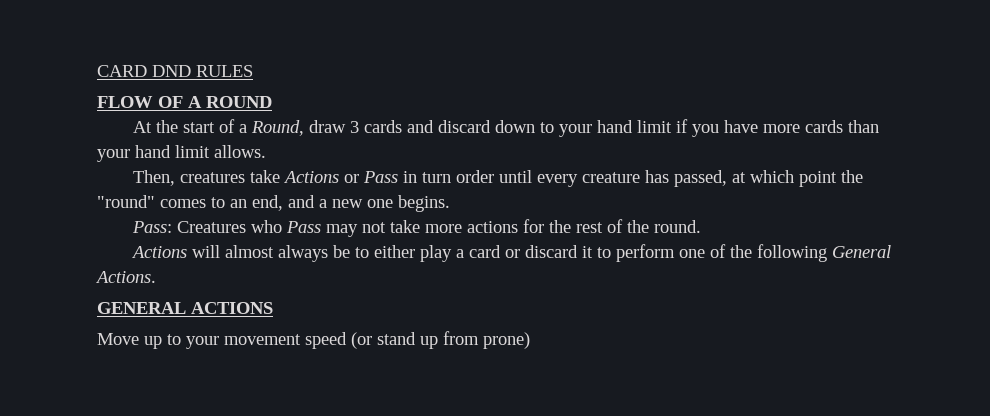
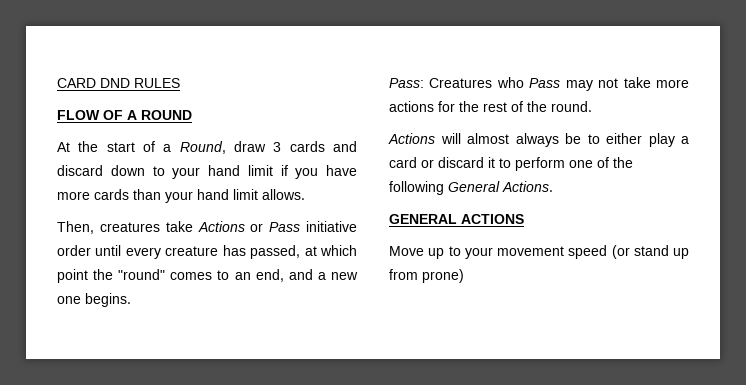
[402,171,451,183] in turn -> [306,221,358,232] initiative

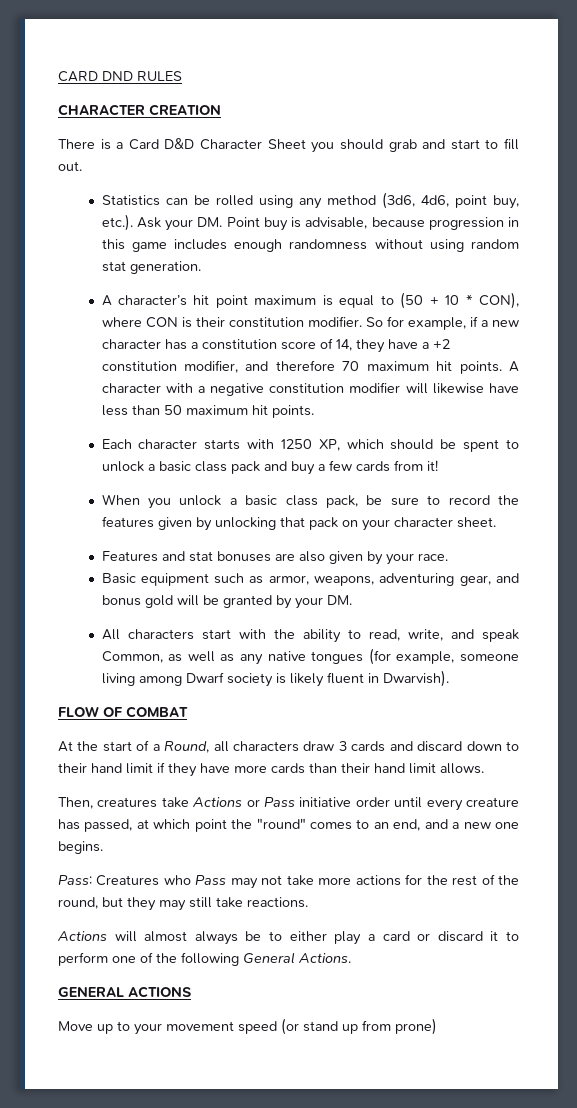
(180, 83) none -> [58,104,221,116] [58,138,520,153] [58,161,82,171] [101,192,520,209] [101,214,520,231] [101,239,519,252] [101,261,201,274] [101,292,519,309] [101,316,520,330] [101,338,450,353] [101,360,519,374] [101,382,519,396] [101,405,314,418] [101,439,519,452] [101,460,438,475] [101,494,519,509] [101,516,496,531] [101,551,448,565] [101,573,519,586] [101,595,352,609] [101,629,520,643] [101,648,519,665] [101,670,449,687] // CHARACTER CREATION // There is a Card D&D Character Sheet you should grab and start to fill out. // Statistics can be rolled using any method (3d6, 4d6, point buy, etc.). Ask your DM. Point buy is advisable, because progression in this game includes enough randomness without using random stat generation. // A character’s hit point maximum is equal to (50 + 10 * CON), where CON is their constitution modifier. So for example, if a new character has a constitution score of 14, they have a +2 constitution modifier, and therefore 70 maximum hit points. A character with a negative constitution modifier will likewise have less than 50 maximum hit points. // Each character starts with 1250 XP, which should be spent to unlock a basic class pack and buy a few cards from it! // When you unlock a basic class pack, be sure to record the features given by unlocking that pack on your character sheet. // Features and stat bonuses are also given by your race. // Basic equipment such as armor, weapons, adventuring gear, and bonus gold will be granted by your DM. // All characters start with the ability to read, write, and speak Common, as well as any native tongues (for example, someone living among Dwarf society is likely fluent in Dwarvish).
[127,110,192,120] A ROUND -> [126,706,188,718] COMBAT
(226, 147) none -> [213,741,299,752] all characters
[172,167,201,179] your -> [58,763,87,773] their
[295,168,319,179] you -> [168,763,197,777] they
[165,191,193,203] your -> [341,763,370,773] their
[551,101,592,112] round. -> [58,897,308,911] round, but they may still take reactions.

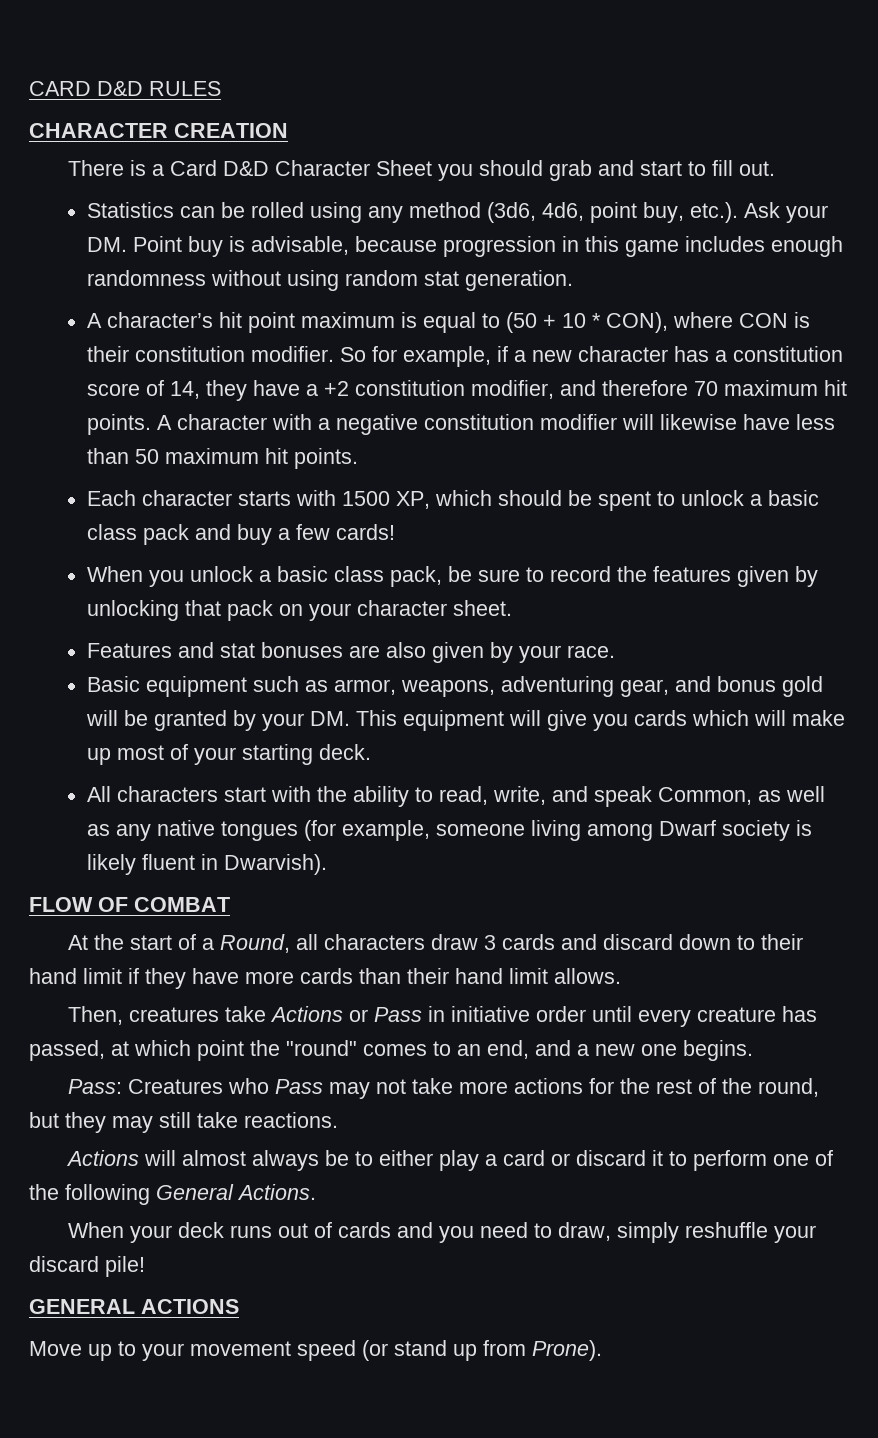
[102,71,133,81] DND -> [97,81,143,96] D&D
[280,439,312,449] 1250 -> [342,491,391,506] 1500
[355,460,438,472] cards from it! -> [336,524,396,540] cards!
(352, 600) none -> [356,710,846,731] [87,744,372,765] This equipment will give you cards which will make up most of your starting deck.
(295, 802) none -> [427,1006,445,1022] in
(351, 958) none -> [67,1222,816,1243] [29,1256,145,1277] // When your deck runs out of cards and you need to draw, simply reshuffle your discard pile!
[395,1018,437,1035] prone) -> [532,1340,602,1361] Prone).

